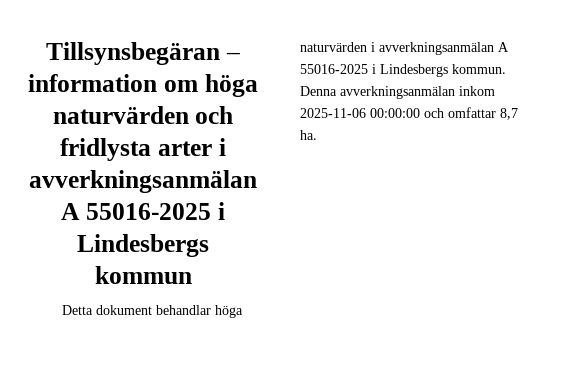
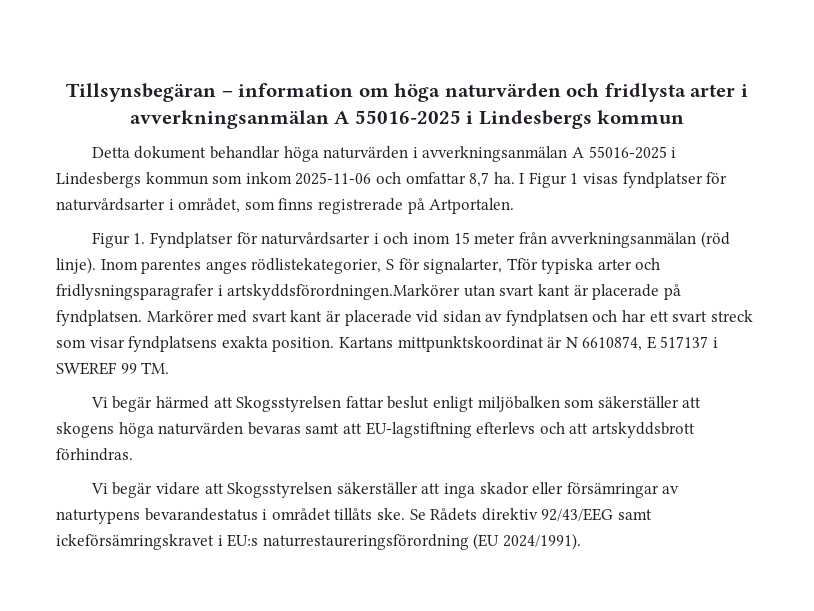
[452,64,506,74] [300,86,455,99] kommun. Denna avverkningsanmälan -> [145,172,243,185] kommun som
[370,108,420,118] 00:00:00 -> (372, 178) none
(317, 135) none -> [519,172,728,188] [56,198,515,214] [91,231,730,248] [56,257,661,274] [56,284,681,300] [56,310,753,326] [56,336,719,352] [56,362,170,375] [90,396,702,412] [56,422,695,438] [56,448,133,461] [90,482,680,498] [56,508,652,524] [56,533,581,550] I Figur 1 visas fyndplatser för naturvårdsarter i området, som finns registrerade på Artportalen. // Figur 1. Fyndplatser för naturvårdsarter i och inom 15 meter från avverkningsanmälan (röd linje). Inom parentes anges rödlistekategorier, S för signalarter, Tför typiska arter och fridlysningsparagrafer i artskyddsförordningen.Markörer utan svart kant är placerade på fyndplatsen. Markörer med svart kant är placerade vid sidan av fyndplatsen och har ett svart streck som visar fyndplatsens exakta position. Kartans mittpunktskoordinat är N 6610874, E 517137 i SWEREF 99 TM. // Vi begär härmed att Skogsstyrelsen fattar beslut enligt miljöbalken som säkerställer att skogens höga naturvärden bevaras samt att EU-lagstiftning efterlevs och att artskyddsbrott förhindras. // Vi begär vidare att Skogsstyrelsen säkerställer att inga skador eller försämringar av naturtypens bevarandestatus i området tillåts ske. Se Rådets direktiv 92/43/EEG samt ickeförsämringskravet i EU:s naturrestaureringsförordning (EU 2024/1991).

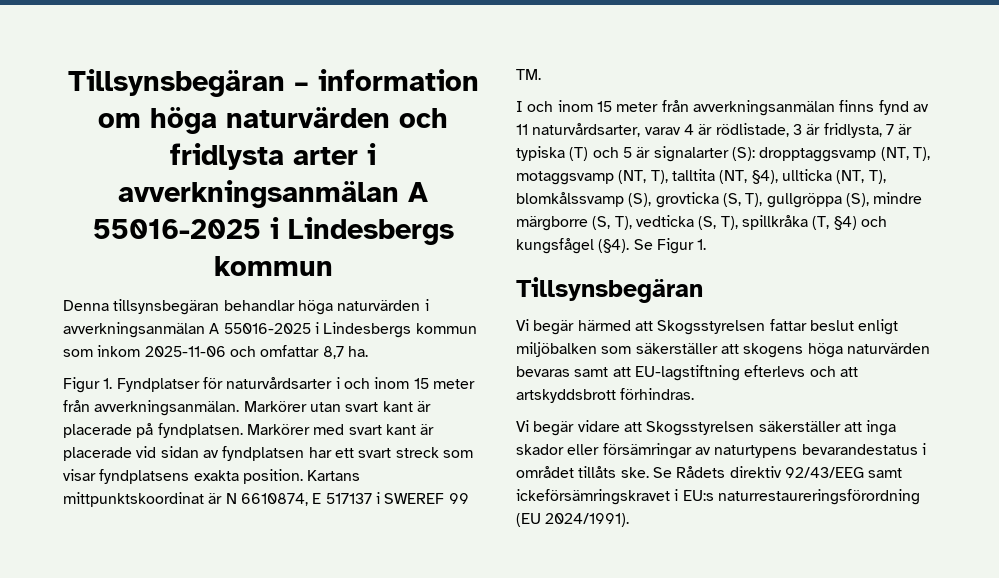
[91,146,207,159] Detta dokument -> [63,299,220,315] Denna tillsynsbegäran
[519,172,728,188] [56,198,515,214] I Figur 1 visas fyndplatser för naturvårdsarter i området, som finns registrerade på Artportalen. -> (368, 351) none
[551,231,730,248] [56,257,661,274] [56,284,461,300] avverkningsanmälan (röd linje). Inom parentes anges rödlistekategorier, S för signalarter, Tför typiska arter och fridlysningsparagrafer i artskyddsförordningen.Markörer -> [94,400,307,416] avverkningsanmälan. Markörer
[592,310,618,322] och -> (305, 453) none
(170, 368) none -> [516,100,929,116] [516,123,913,138] [516,146,930,162] [516,169,886,185] [516,192,923,208] [516,215,887,231] [516,238,707,254] [516,277,703,303] // I och inom 15 meter från avverkningsanmälan finns fynd av 11 naturvårdsarter, varav 4 är rödlistade, 3 är fridlysta, 7 är typiska (T) och 5 är signalarter (S): dropptaggsvamp (NT, T), motaggsvamp (NT, T), talltita (NT, §4), ullticka (NT, T), blomkålssvamp (S), grovticka (S, T), gullgröppa (S), mindre märgborre (S, T), vedticka (S, T), spillkråka (T, §4) och kungsfågel (§4). Se Figur 1. // Tillsynsbegäran

